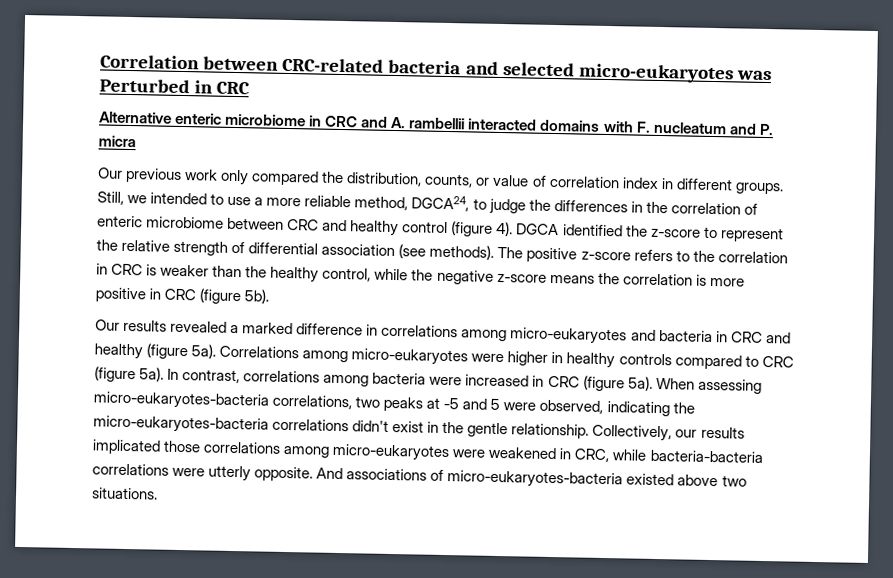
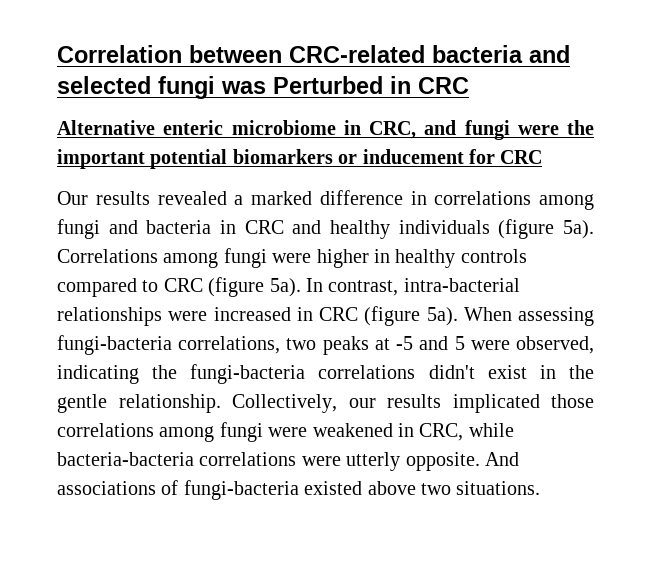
[577,63,734,84] micro-eukaryotes -> [158,76,215,99] fungi
[325,115,774,136] [98,135,136,148] [98,167,784,195] [97,191,758,215] [97,215,784,243] [96,239,788,264] [96,263,745,287] [95,287,270,305] CRC and A. rambellii interacted domains with F. nucleatum and P. micra // Our previous work only compared the distribution, counts, or value of correlation index in different groups. Still, we intended to use a more reliable method, DGCA24, to judge the differences in the correlation of enteric microbiome between CRC and healthy control (figure 4). DGCA identified the z-score to represent the relative strength of differential association (see methods). The positive z-score refers to the correlation in CRC is weaker than the healthy control, while the negative z-score means the correlation is more positive in CRC (figure 5b). -> [369,120,594,140] [57,149,543,169] CRC, and fungi were the important potential biomarkers or inducement for CRC
[510,327,628,345] micro-eukaryotes -> [57,219,100,239] fungi
(143, 351) none -> [398,220,490,234] individuals
[351,348,469,366] micro-eukaryotes -> [223,248,267,268] fungi
[243,370,427,387] correlations among bacteria -> [403,278,520,292] [57,307,162,326] intra-bacterial relationships
[93,391,269,410] micro-eukaryotes-bacteria -> [57,335,172,355] fungi-bacteria
[93,415,269,434] micro-eukaryotes-bacteria -> [190,364,306,384] fungi-bacteria
[332,443,451,462] micro-eukaryotes -> [219,422,263,442] fungi
[447,470,624,489] micro-eukaryotes-bacteria -> [183,480,299,500] fungi-bacteria

